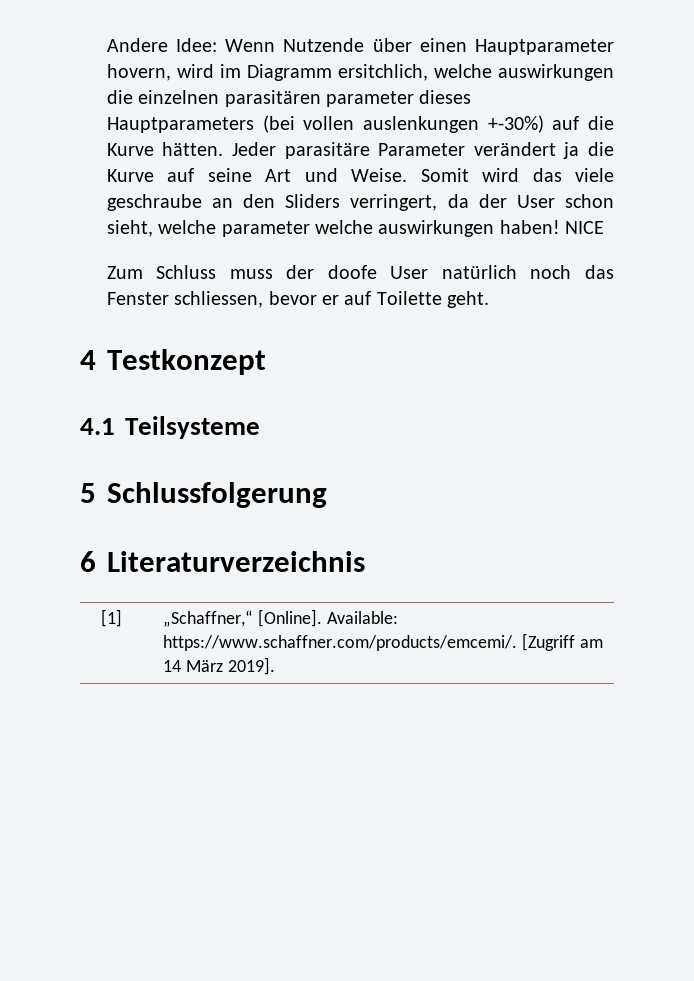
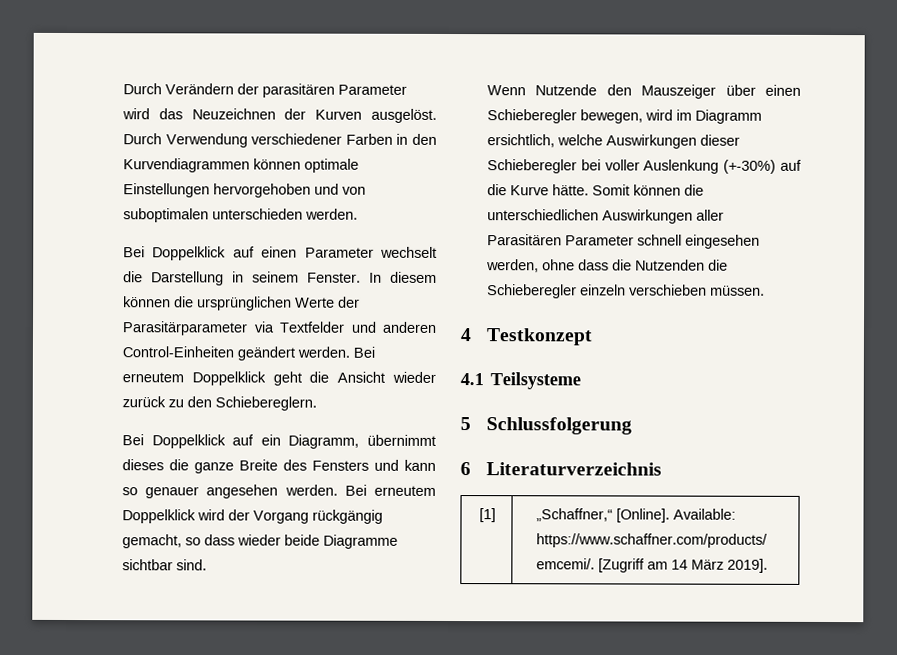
[106,38,614,55] [106,64,614,81] [106,90,472,107] [106,115,615,133] [106,142,614,159] [106,168,614,182] [106,194,614,211] [106,220,605,237] [106,265,614,279] [106,291,490,308] Andere Idee: Wenn Nutzende über einen Hauptparameter hovern, wird im Diagramm ersitchlich, welche auswirkungen die einzelnen parasitären parameter dieses Hauptparameters (bei vollen auslenkungen +-30%) auf die Kurve hätten. Jeder parasitäre Parameter verändert ja die Kurve auf seine Art und Weise. Somit wird das viele geschraube an den Sliders verringert, da der User schon sieht, welche parameter welche auswirkungen haben! NICE // Zum Schluss muss der doofe User natürlich noch das Fenster schliessen, bevor er auf Toilette geht. -> [123,83,408,98] [122,108,437,123] [123,133,437,148] [123,158,360,173] [123,183,367,198] [123,208,359,223] [123,246,437,261] [123,271,437,286] [123,296,361,311] [122,321,437,336] [122,346,376,361] [122,371,436,386] [122,396,318,411] [122,434,436,449] [122,459,436,474] [122,484,436,499] [122,509,384,524] [122,534,399,549] [122,559,208,571] [487,84,801,99] [487,109,763,124] [487,134,741,149] [487,159,802,174] [487,184,705,196] [487,209,725,224] [487,234,761,249] [486,259,729,273] [487,284,766,299] Durch Verändern der parasitären Parameter wird das Neuzeichnen der Kurven ausgelöst. Durch Verwendung verschiedener Farben in den Kurvendiagrammen können optimale Einstellungen hervorgehoben und von suboptimalen unterschieden werden. // Bei Doppelklick auf einen Parameter wechselt die Darstellung in seinem Fenster. In diesem können die ursprünglichen Werte der Parasitärparameter via Textfelder und anderen Control-Einheiten geändert werden. Bei erneutem Doppelklick geht die Ansicht wieder zurück zu den Schiebereglern. // Bei Doppelklick auf ein Diagramm, übernimmt dieses die ganze Breite des Fensters und kann so genauer angesehen werden. Bei erneutem Doppelklick wird der Vorgang rückgängig gemacht, so dass wieder beide Diagramme sichtbar sind. // Wenn Nutzende den Mauszeiger über einen Schieberegler bewegen, wird im Diagramm ersichtlich, welche Auswirkungen dieser Schieberegler bei voller Auslenkung (+-30%) auf die Kurve hätte. Somit können die unterschiedlichen Auswirkungen aller Parasitären Parameter schnell eingesehen werden, ohne dass die Nutzenden die Schieberegler einzeln verschieben müssen.

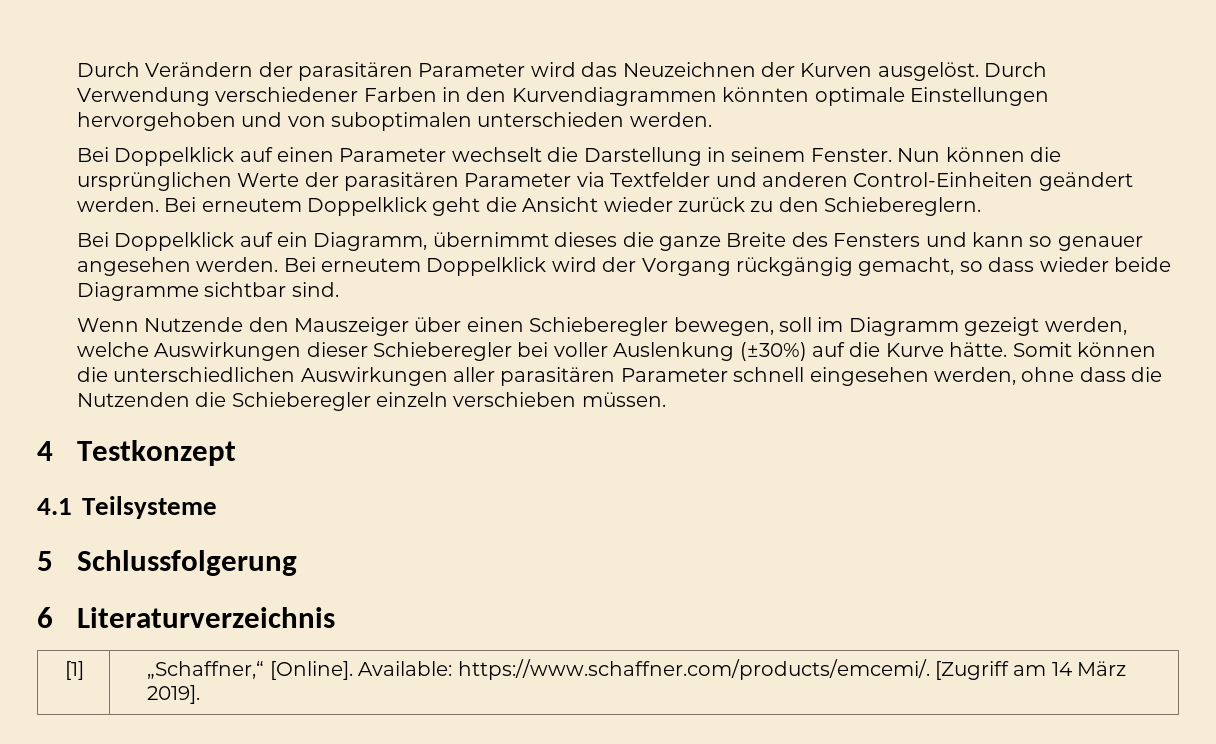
[253,158,302,170] können -> [722,87,810,102] könnten
[369,271,437,283] In diesem -> [897,148,941,162] Nun
[122,321,249,336] Parasitärparameter -> [344,172,572,191] parasitären Parameter
[645,109,674,121] wird -> [779,317,813,332] soll
[487,134,556,148] ersichtlich, -> [964,317,1127,336] gezeigt werden,
[723,159,777,174] (+-30%) -> [739,342,807,361] (±30%)
[487,234,563,246] Parasitären -> [500,367,616,386] parasitären

